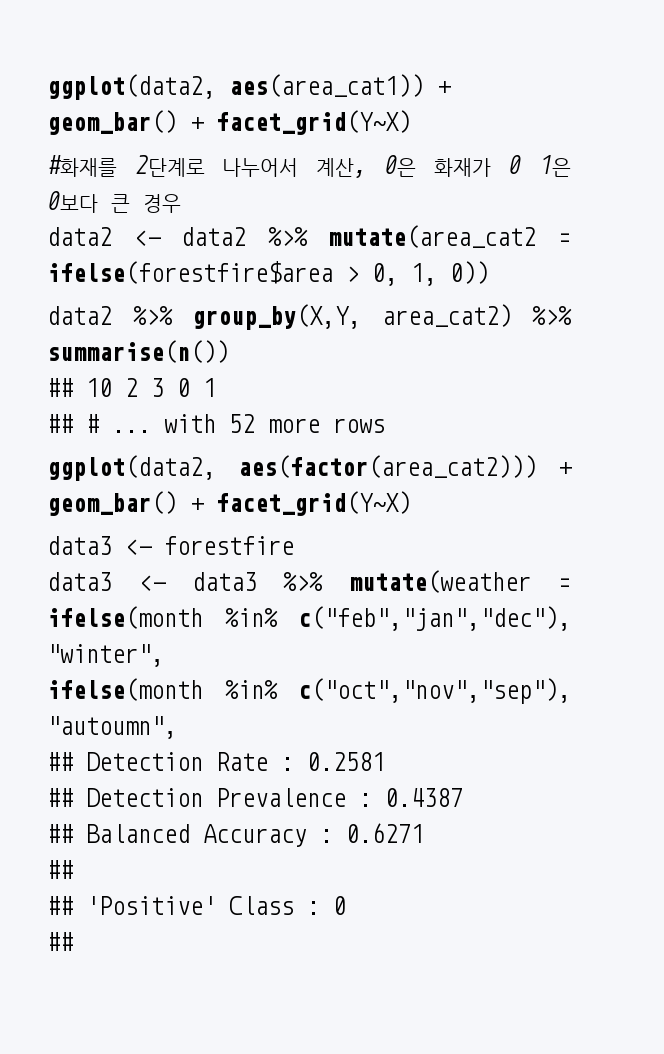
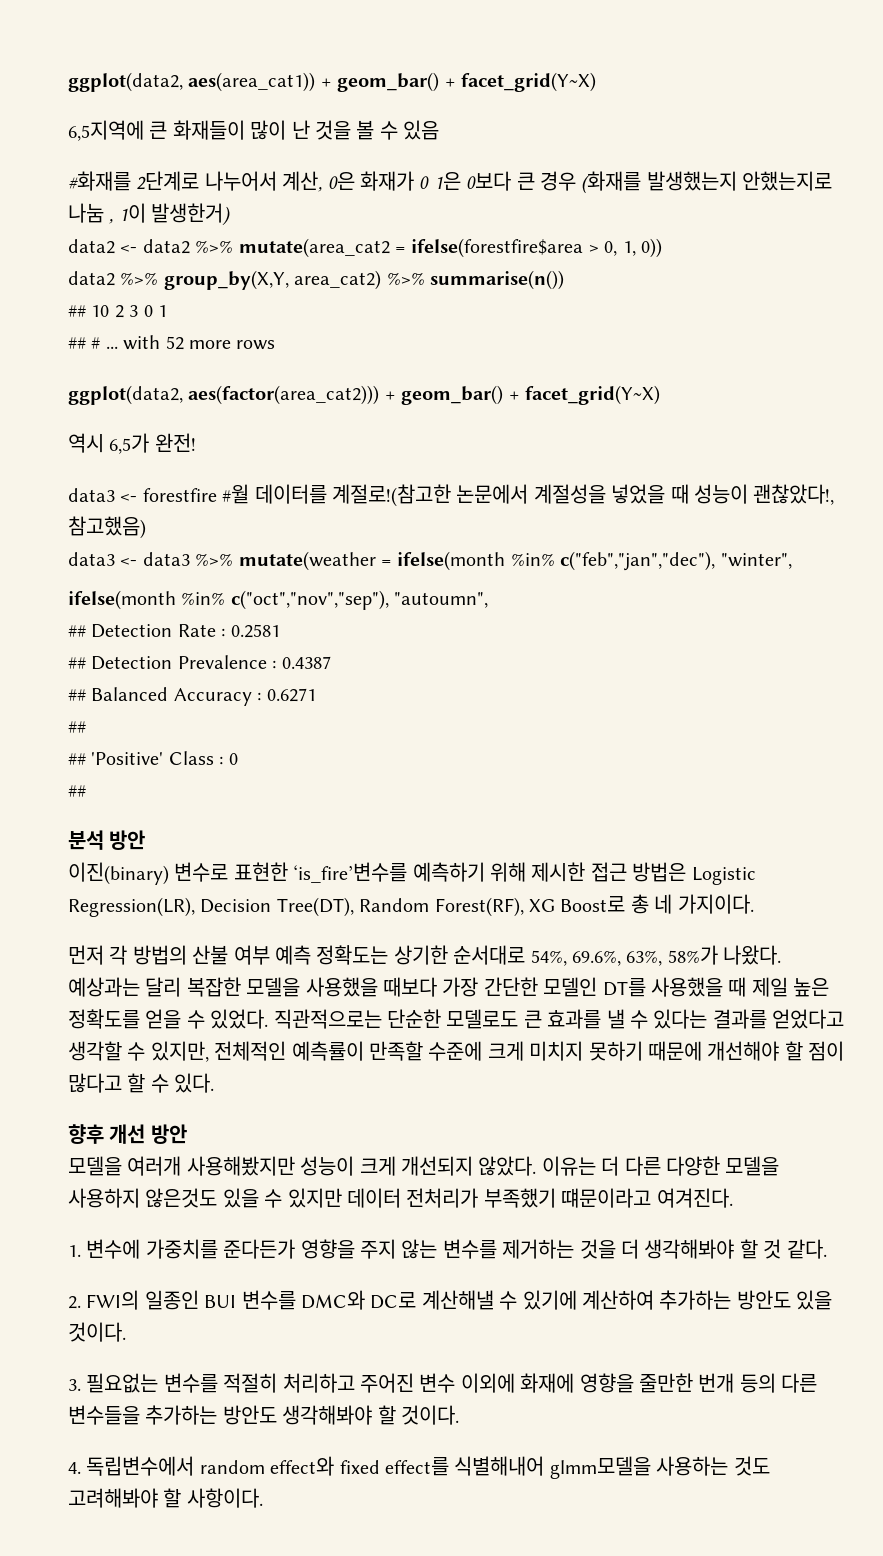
(411, 122) none -> [68,120,440,141] // 6,5지역에 큰 화재들이 많이 난 것을 볼 수 있음
(181, 203) none -> [581,171,833,194] [68,203,232,226] (화재를 발생했는지 안했는지로 나눔 , 1이 발생한거)
(411, 503) none -> [68,433,196,454] // 역시 6,5가 완전!
(294, 545) none -> [222,484,835,507] [68,516,146,539] #월 데이터를 계절로!(참고한 논문에서 계절성을 넣었을 때 성능이 괜찮았다!, 참고했음)
(73, 941) none -> [68,830,146,850] [68,862,756,885] [68,894,754,917] [68,945,782,966] [68,977,830,997] [68,1009,845,1029] [68,1041,845,1062] [68,1073,215,1093] [68,1124,187,1144] [68,1156,780,1176] [68,1188,733,1208] [68,1239,827,1259] [68,1290,833,1310] [68,1322,126,1342] [68,1373,818,1393] [68,1405,459,1425] [68,1456,770,1479] [68,1488,263,1508] // 분석 방안 // 이진(binary) 변수로 표현한 ‘is_fire’변수를 예측하기 위해 제시한 접근 방법은 Logistic Regression(LR), Decision Tree(DT), Random Forest(RF), XG Boost로 총 네 가지이다. // 먼저 각 방법의 산불 여부 예측 정확도는 상기한 순서대로 54%, 69.6%, 63%, 58%가 나왔다. 예상과는 달리 복잡한 모델을 사용했을 때보다 가장 간단한 모델인 DT를 사용했을 때 제일 높은 정확도를 얻을 수 있었다. 직관적으로는 단순한 모델로도 큰 효과를 낼 수 있다는 결과를 얻었다고 생각할 수 있지만, 전체적인 예측률이 만족할 수준에 크게 미치지 못하기 때문에 개선해야 할 점이 많다고 할 수 있다. // 향후 개선 방안 // 모델을 여러개 사용해봤지만 성능이 크게 개선되지 않았다. 이유는 더 다른 다양한 모델을 사용하지 않은것도 있을 수 있지만 데이터 전처리가 부족했기 떄문이라고 여겨진다. // 1. 변수에 가중치를 준다든가 영향을 주지 않는 변수를 제거하는 것을 더 생각해봐야 할 것 같다. // 2. FWI의 일종인 BUI 변수를 DMC와 DC로 계산해낼 수 있기에 계산하여 추가하는 방안도 있을 것이다. // 3. 필요없는 변수를 적절히 처리하고 주어진 변수 이외에 화재에 영향을 줄만한 번개 등의 다른 변수들을 추가하는 방안도 생각해봐야 할 것이다. // 4. 독립변수에서 random effect와 fixed effect를 식별해내어 glmm모델을 사용하는 것도 고려해봐야 할 사항이다.

